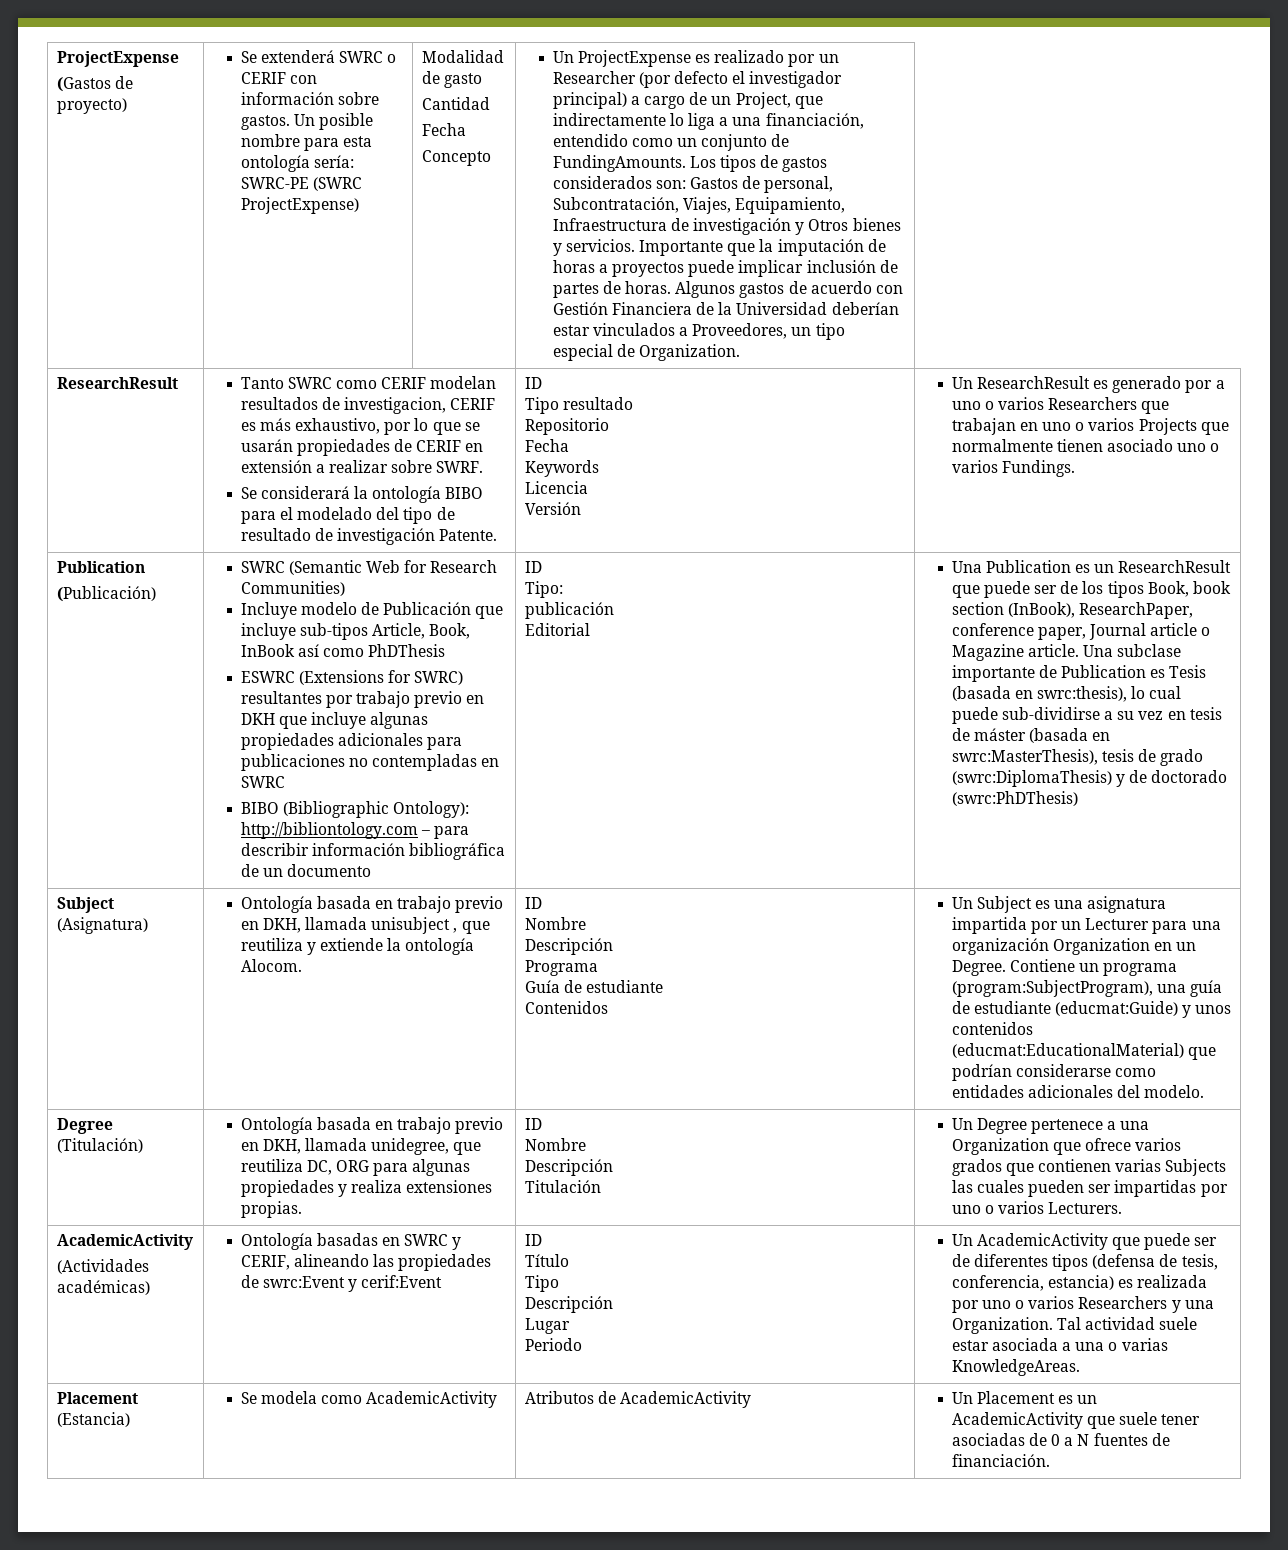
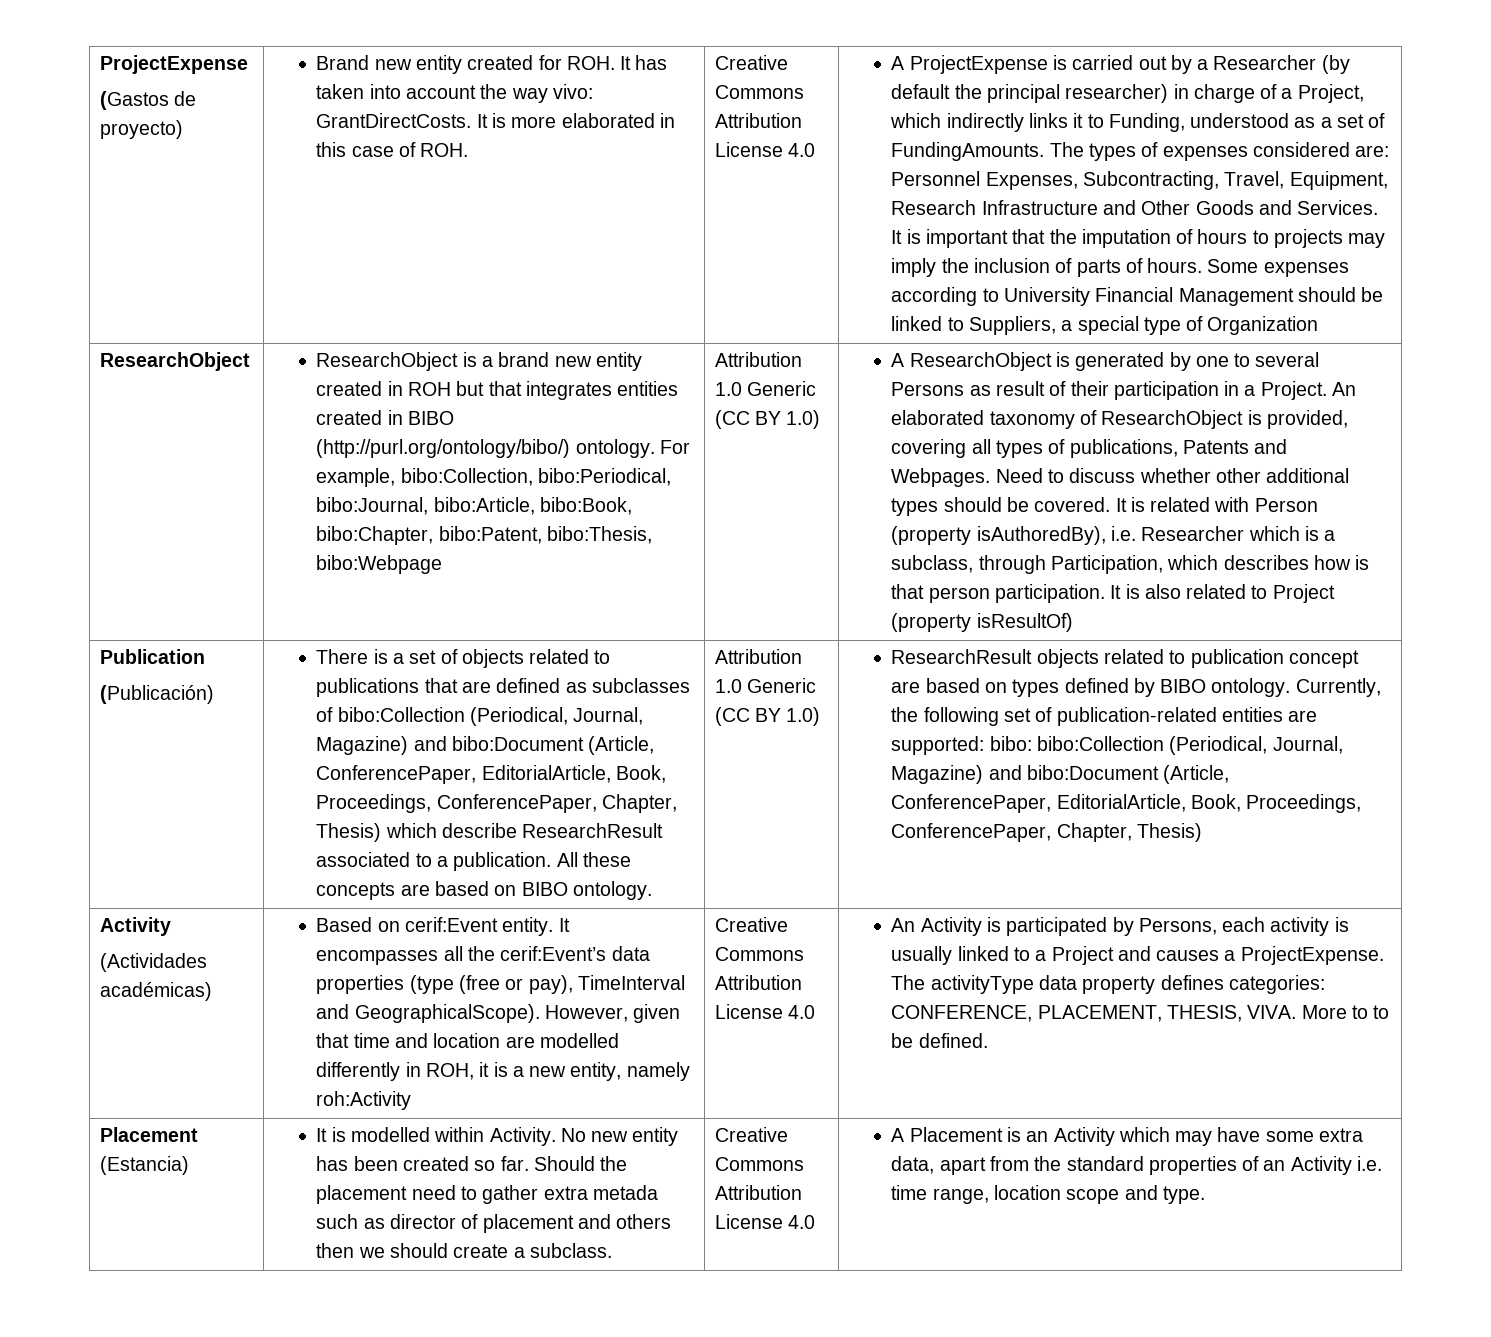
[240,50,397,63] [240,72,317,84] [240,92,379,105] [240,113,374,130] [240,134,373,151] [240,155,354,172] [240,177,362,191] [240,197,359,214] [421,50,504,63] [421,71,482,88] [421,97,490,110] [421,123,466,136] [421,150,491,166] [552,50,839,67] [552,71,843,88] [552,92,823,109] [552,113,864,130] [552,134,790,151] [552,155,828,172] [552,176,834,193] [552,197,846,214] [552,218,901,235] [552,239,886,256] [552,260,898,277] [552,281,903,298] [552,302,899,315] [552,323,845,340] [552,344,741,361] [56,377,178,389] [240,376,497,389] [240,397,496,414] [240,418,480,435] [240,439,484,456] [240,460,484,473] [240,486,484,503] [240,507,455,524] [240,528,498,545] [524,377,542,389] [524,397,633,414] [524,418,609,435] [524,439,569,452] [524,460,599,477] [524,481,588,494] [524,502,581,515] [951,376,1225,393] [951,397,1170,414] [951,418,1229,435] [951,439,1220,452] [951,460,1075,477] [56,561,145,573] [56,586,156,602] [240,560,498,575] [240,581,345,596] [240,602,504,619] [240,623,471,640] [240,644,446,657] [240,670,464,685] [240,691,485,708] [240,712,429,729] [240,733,463,750] [240,754,500,771] [240,776,285,788] [240,801,470,818] [240,822,470,839] [240,843,506,860] [240,864,372,877] [524,561,542,573] [524,581,563,598] [524,602,614,619] [524,623,590,636] [951,560,1232,573] [951,581,1231,598] [951,602,1194,619] [951,623,1211,640] [951,644,1182,661] [951,665,1207,682] [951,686,1182,702] [951,707,1222,724] [951,728,1111,743] [951,749,1204,766] [951,770,1228,787] [951,791,1078,806] [56,897,114,913] [56,917,148,934] [240,896,504,913] [240,917,490,934] [240,938,475,955] [240,959,302,972] [524,897,542,909] [524,917,586,930] [524,938,613,955] [524,960,598,976] [524,980,663,993] [524,1001,608,1014] [951,896,1167,913] [951,917,1221,934] [951,938,1197,955] [951,959,1178,976] [951,980,1223,997] [951,1001,1232,1018] [951,1022,1033,1035] [951,1043,1216,1060] [951,1064,1157,1081] [951,1085,1205,1098] [56,1118,113,1134] [56,1138,143,1153] [240,1117,504,1134] [240,1138,482,1155] [240,1159,471,1176] [240,1180,493,1197] [240,1201,302,1218] [524,1118,542,1130] [524,1138,586,1151] [524,1159,613,1176] [524,1180,601,1193] [951,1118,1150,1134] [951,1138,1182,1155] [951,1159,1227,1176] [951,1180,1228,1197] [951,1201,1123,1214] [56,1234,193,1250] [56,1259,149,1274] [56,1280,150,1295] [240,1233,462,1250] [240,1254,492,1271] [240,1275,443,1292] [524,1234,542,1246] [524,1254,569,1267] [524,1275,559,1292] [524,1296,613,1313] [524,1318,570,1334] [524,1338,582,1351] [951,1233,1218,1250] [951,1254,1218,1271] [951,1275,1208,1291] [951,1296,1214,1313] [951,1317,1198,1334] [951,1338,1168,1351] [951,1359,1080,1376] [56,1392,138,1404] [56,1412,130,1427] [240,1391,498,1408] [524,1391,751,1408] [951,1391,1098,1404] [951,1412,1201,1429] [951,1433,1170,1446] [951,1454,1050,1467] Se extenderá SWRC o CERIF con información sobre gastos. Un posible nombre para esta ontología sería: SWRC-PE (SWRC ProjectExpense) | Modalidad de gasto // Cantidad // Fecha // Concepto | Un ProjectExpense es realizado por un Researcher (por defecto el investigador principal) a cargo de un Project, que indirectamente lo liga a una financiación, entendido como un conjunto de FundingAmounts. Los tipos de gastos considerados son: Gastos de personal, Subcontratación, Viajes, Equipamiento, Infraestructura de investigación y Otros bienes y servicios. Importante que la imputación de horas a proyectos puede implicar inclusión de partes de horas. Algunos gastos de acuerdo con Gestión Financiera de la Universidad deberían estar vinculados a Proveedores, un tipo especial de Organization. // ResearchResult | Tanto SWRC como CERIF modelan resultados de investigacion, CERIF es más exhaustivo, por lo que se usarán propiedades de CERIF en extensión a realizar sobre SWRF. // Se considerará la ontología BIBO para el modelado del tipo de resultado de investigación Patente. | ID // Tipo resultado // Repositorio // Fecha // Keywords // Licencia // Versión | Un ResearchResult es generado por a uno o varios Researchers que trabajan en uno o varios Projects que normalmente tienen asociado uno o varios Fundings. // Publication // (Publicación) | SWRC (Semantic Web for Research Communities) // Incluye modelo de Publicación que incluye sub-tipos Article, Book, InBook así como PhDThesis // ESWRC (Extensions for SWRC) resultantes por trabajo previo en DKH que incluye algunas propiedades adicionales para publicaciones no contempladas en SWRC // BIBO (Bibliographic Ontology): http://bibliontology.com – para describir información bibliográfica de un documento | ID // Tipo: // publicación // Editorial | Una Publication es un ResearchResult que puede ser de los tipos Book, book section (InBook), ResearchPaper, conference paper, Journal article o Magazine article. Una subclase importante de Publication es Tesis (basada en swrc:thesis), lo cual puede sub-dividirse a su vez en tesis de máster (basada en swrc:MasterThesis), tesis de grado (swrc:DiplomaThesis) y de doctorado (swrc:PhDThesis) // Subject (Asignatura) | Ontología basada en trabajo previo en DKH, llamada unisubject , que reutiliza y extiende la ontología Alocom. | ID // Nombre // Descripción // Programa // Guía de estudiante // Contenidos | Un Subject es una asignatura impartida por un Lecturer para una organización Organization en un Degree. Contiene un programa (program:SubjectProgram), una guía de estudiante (educmat:Guide) y unos contenidos (educmat:EducationalMaterial) que podrían considerarse como entidades adicionales del modelo. // Degree (Titulación) | Ontología basada en trabajo previo en DKH, llamada unidegree, que reutiliza DC, ORG para algunas propiedades y realiza extensiones propias. | ID // Nombre // Descripción // Titulación | Un Degree pertenece a una Organization que ofrece varios grados que contienen varias Subjects las cuales pueden ser impartidas por uno o varios Lecturers. // AcademicActivity // (Actividades académicas) | Ontología basadas en SWRC y CERIF, alineando las propiedades de swrc:Event y cerif:Event | ID // Título // Tipo // Descripción // Lugar // Periodo | Un AcademicActivity que puede ser de diferentes tipos (defensa de tesis, conferencia, estancia) es realizada por uno o varios Researchers y una Organization. Tal actividad suele estar asociada a una o varias KnowledgeAreas. // Placement (Estancia) | Se modela como AcademicActivity | Atributos de AcademicActivity | Un Placement es un AcademicActivity que suele tener asociadas de 0 a N fuentes de financiación. -> [316,55,668,74] [316,84,593,103] [316,113,675,128] [316,142,469,157] [714,55,788,70] [714,85,804,99] [714,113,802,128] [714,142,815,157] [891,55,1350,74] [891,84,1364,103] [890,113,1386,132] [891,142,1390,161] [891,171,1388,190] [891,200,1379,215] [891,229,1386,248] [891,258,1349,277] [891,287,1384,306] [891,316,1319,335] [99,352,250,371] [316,352,642,371] [316,381,679,400] [316,410,454,425] [316,439,690,458] [316,468,671,487] [316,497,632,515] [316,526,652,545] [316,555,443,574] [714,352,802,367] [714,381,816,396] [714,410,821,429] [891,352,1320,371] [891,381,1356,400] [891,410,1348,429] [891,439,1288,458] [891,468,1350,487] [891,497,1318,516] [891,526,1336,545] [891,555,1370,574] [891,584,1335,603] [891,613,1073,632] [99,649,205,664] [99,685,214,704] [316,649,611,668] [316,678,690,697] [316,707,644,726] [316,736,655,755] [316,765,666,784] [316,794,677,813] [316,823,664,842] [316,852,631,871] [316,881,652,900] [714,649,802,664] [714,678,816,693] [714,707,821,726] [891,649,1359,668] [891,678,1381,697] [891,707,1318,726] [891,736,1343,755] [891,765,1230,784] [891,794,1362,813] [891,823,1202,842] [99,917,171,936] [99,953,207,972] [99,982,212,1001] [316,917,570,936] [316,946,650,965] [316,975,685,994] [316,1004,681,1023] [316,1033,619,1048] [316,1062,690,1081] [316,1091,412,1110] [714,917,788,932] [714,947,804,961] [714,975,802,990] [714,1004,815,1019] [891,917,1349,936] [891,946,1384,965] [891,975,1325,994] [891,1005,1390,1022] [891,1033,988,1048] [99,1127,198,1142] [99,1156,189,1175] [316,1127,679,1146] [316,1156,628,1171] [316,1185,658,1204] [316,1214,672,1233] [316,1243,612,1258] [714,1127,788,1142] [714,1157,804,1171] [714,1185,802,1200] [714,1214,815,1229] [891,1127,1363,1146] [891,1156,1382,1175] [891,1185,1205,1204] Brand new entity created for ROH. It has taken into account the way vivo: GrantDirectCosts. It is more elaborated in this case of ROH. | Creative Commons Attribution License 4.0 | A ProjectExpense is carried out by a Researcher (by default the principal researcher) in charge of a Project, which indirectly links it to Funding, understood as a set of FundingAmounts. The types of expenses considered are: Personnel Expenses, Subcontracting, Travel, Equipment, Research Infrastructure and Other Goods and Services. It is important that the imputation of hours to projects may imply the inclusion of parts of hours. Some expenses according to University Financial Management should be linked to Suppliers, a special type of Organization // ResearchObject | ResearchObject is a brand new entity created in ROH but that integrates entities created in BIBO (http://purl.org/ontology/bibo/) ontology. For example, bibo:Collection, bibo:Periodical, bibo:Journal, bibo:Article, bibo:Book, bibo:Chapter, bibo:Patent, bibo:Thesis, bibo:Webpage | Attribution 1.0 Generic (CC BY 1.0) | A ResearchObject is generated by one to several Persons as result of their participation in a Project. An elaborated taxonomy of ResearchObject is provided, covering all types of publications, Patents and Webpages. Need to discuss whether other additional types should be covered. It is related with Person (property isAuthoredBy), i.e. Researcher which is a subclass, through Participation, which describes how is that person participation. It is also related to Project (property isResultOf) // Publication // (Publicación) | There is a set of objects related to publications that are defined as subclasses of bibo:Collection (Periodical, Journal, Magazine) and bibo:Document (Article, ConferencePaper, EditorialArticle, Book, Proceedings, ConferencePaper, Chapter, Thesis) which describe ResearchResult associated to a publication. All these concepts are based on BIBO ontology. | Attribution 1.0 Generic (CC BY 1.0) | ResearchResult objects related to publication concept are based on types defined by BIBO ontology. Currently, the following set of publication-related entities are supported: bibo: bibo:Collection (Periodical, Journal, Magazine) and bibo:Document (Article, ConferencePaper, EditorialArticle, Book, Proceedings, ConferencePaper, Chapter, Thesis) // Activity // (Actividades académicas) | Based on cerif:Event entity. It encompasses all the cerif:Event’s data properties (type (free or pay), TimeInterval and GeographicalScope). However, given that time and location are modelled differently in ROH, it is a new entity, namely roh:Activity | Creative Commons Attribution License 4.0 | An Activity is participated by Persons, each activity is usually linked to a Project and causes a ProjectExpense. The activityType data property defines categories: CONFERENCE, PLACEMENT, THESIS, VIVA. More to to be defined. // Placement (Estancia) | It is modelled within Activity. No new entity has been created so far. Should the placement need to gather extra metada such as director of placement and others then we should create a subclass. | Creative Commons Attribution License 4.0 | A Placement is an Activity which may have some extra data, apart from the standard properties of an Activity i.e. time range, location scope and type.

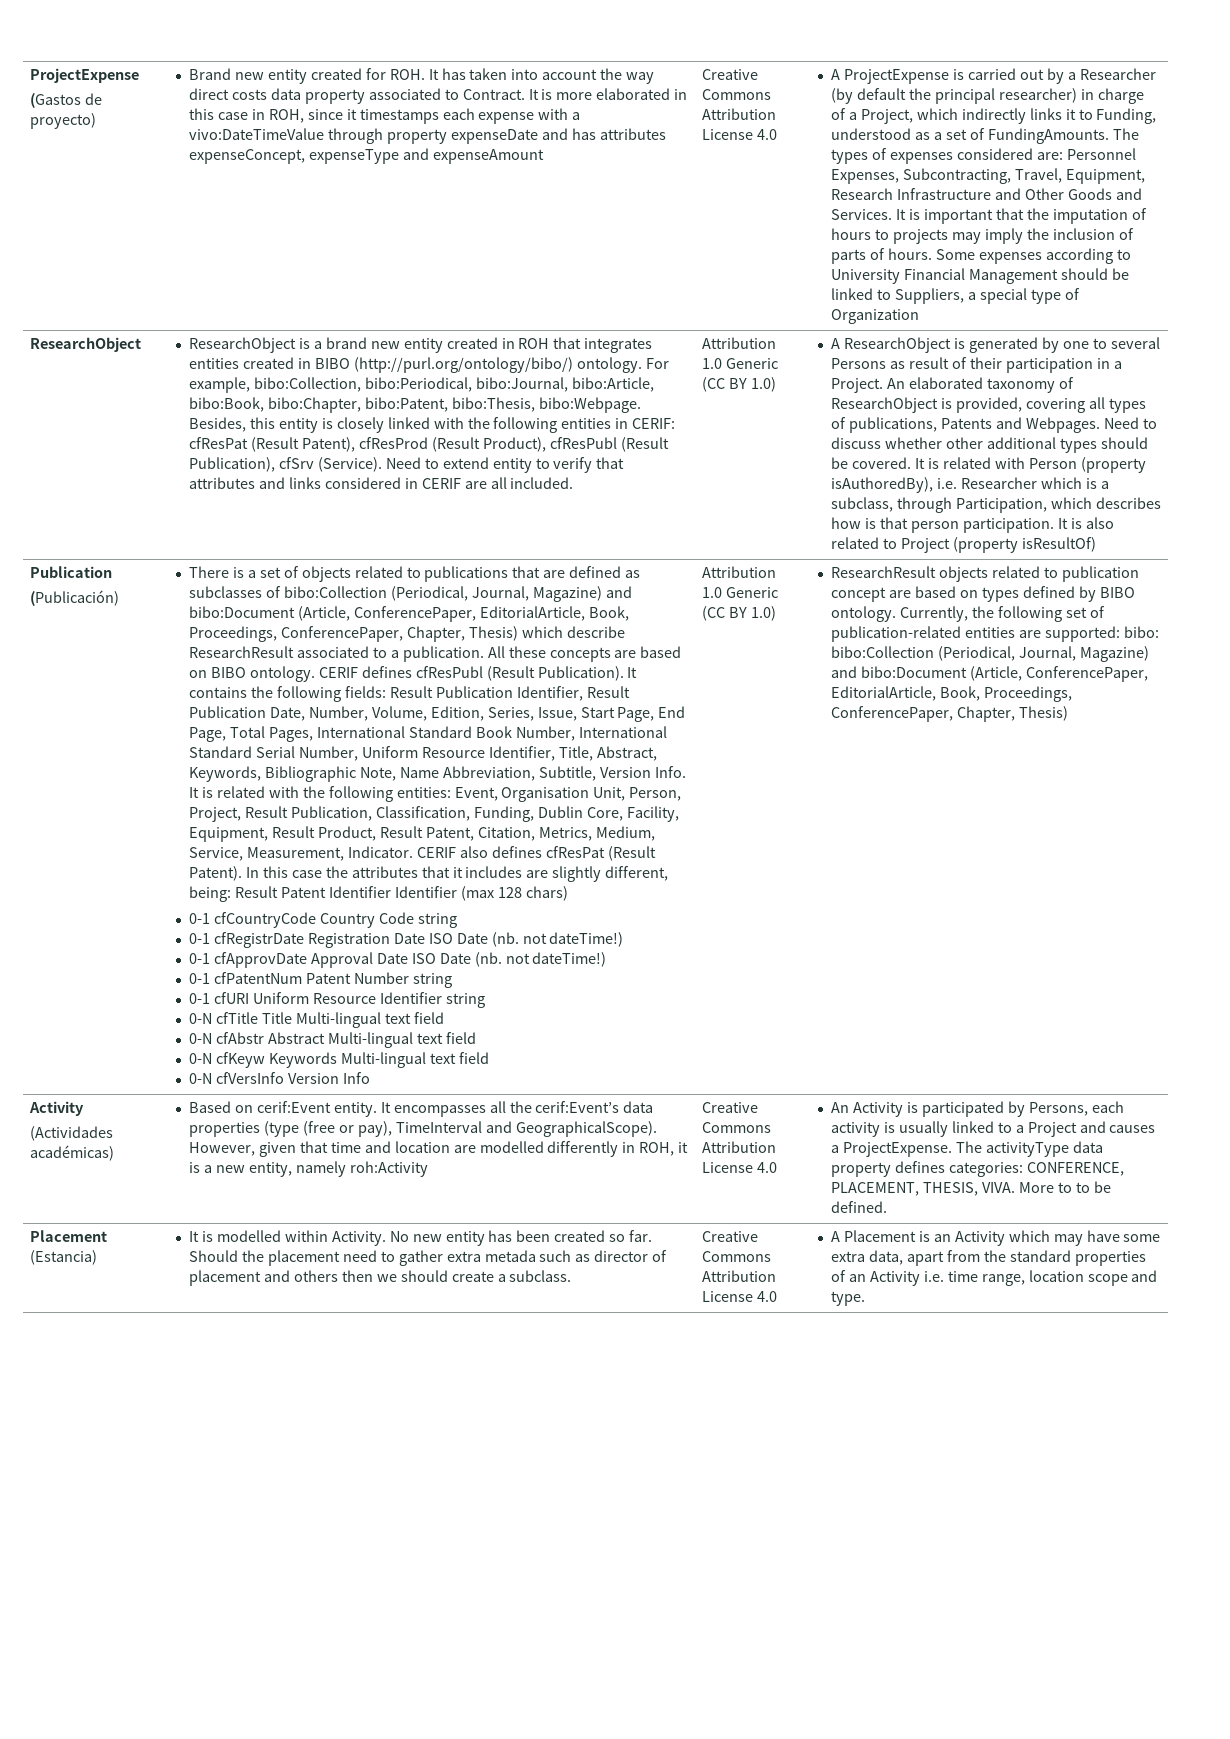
[552,84,593,99] [316,113,472,128] vivo: GrantDirectCosts. -> [189,88,525,104] direct costs data property associated to Contract.
[398,142,469,157] of ROH. -> [251,108,581,124] [189,128,666,144] [189,148,544,164] in ROH, since it timestamps each expense with a vivo:DateTimeValue through property expenseDate and has attributes expenseConcept, expenseType and expenseAmount
[456,381,485,396] but -> (550, 343) none
[316,555,443,574] bibo:Webpage -> [538,397,641,413] [189,417,676,433] [189,437,669,452] [189,457,625,473] [189,477,574,489] bibo:Webpage. Besides, this entity is closely linked with the following entities in CERIF: cfResPat (Result Patent), cfResProd (Result Product), cfResPubl (Result Publication), cfSrv (Service). Need to extend entity to verify that attributes and links considered in CERIF are all included.
(652, 890) none -> [318,666,638,681] [189,686,630,702] [189,706,686,722] [189,726,667,742] [189,746,657,761] [189,766,686,782] [189,786,682,802] [189,806,679,822] [189,826,655,842] [189,846,656,861] [189,866,669,882] [189,886,568,902] [189,912,457,928] [189,932,624,948] [189,952,607,968] [189,972,452,988] [189,992,485,1008] [189,1012,444,1028] [189,1032,476,1048] [189,1052,489,1068] [189,1072,370,1084] CERIF defines cfResPubl (Result Publication). It contains the following fields: Result Publication Identifier, Result Publication Date, Number, Volume, Edition, Series, Issue, Start Page, End Page, Total Pages, International Standard Book Number, International Standard Serial Number, Uniform Resource Identifier, Title, Abstract, Keywords, Bibliographic Note, Name Abbreviation, Subtitle, Version Info. It is related with the following entities: Event, Organisation Unit, Person, Project, Result Publication, Classification, Funding, Dublin Core, Facility, Equipment, Result Product, Result Patent, Citation, Metrics, Medium, Service, Measurement, Indicator. CERIF also defines cfResPat (Result Patent). In this case the attributes that it includes are slightly different, being: Result Patent Identifier Identifier (max 128 chars) // 0-1 cfCountryCode Country Code string // 0-1 cfRegistrDate Registration Date ISO Date (nb. not dateTime!) // 0-1 cfApprovDate Approval Date ISO Date (nb. not dateTime!) // 0-1 cfPatentNum Patent Number string // 0-1 cfURI Uniform Resource Identifier string // 0-N cfTitle Title Multi-lingual text field // 0-N cfAbstr Abstract Multi-lingual text field // 0-N cfKeyw Keywords Multi-lingual text field // 0-N cfVersInfo Version Info

